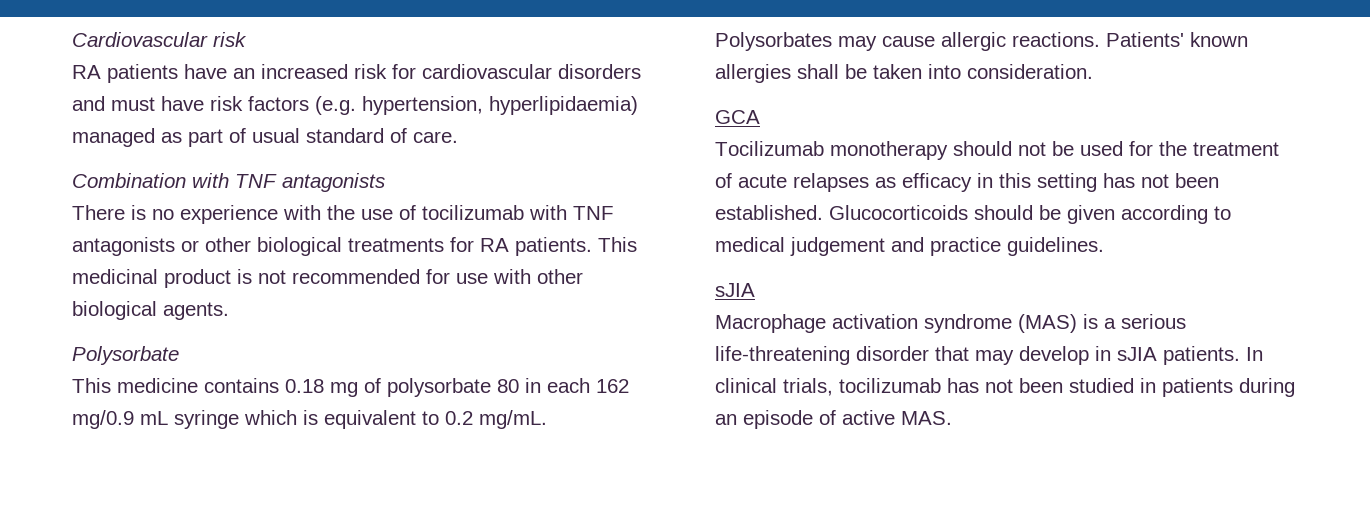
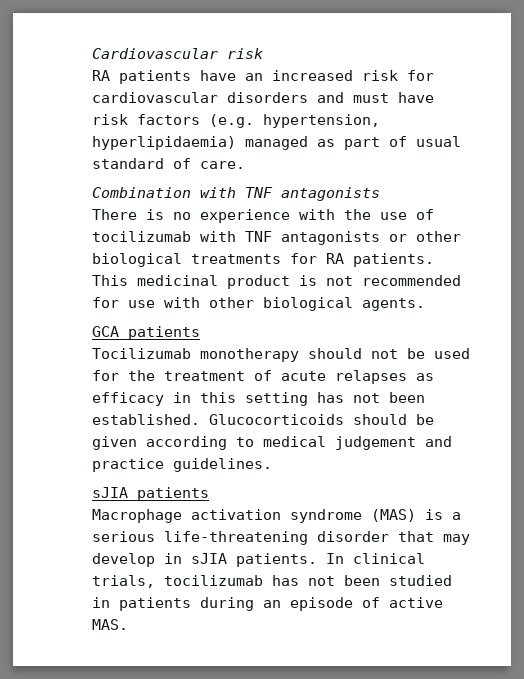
[72,346,179,365] [72,378,629,397] [72,410,547,429] [715,32,1248,51] [715,64,1093,83] // Polysorbate // This medicine contains 0.18 mg of polysorbate 80 in each 162 mg/0.9 mL syringe which is equivalent to 0.2 mg/mL. Polysorbates may cause allergic reactions. Patients' known allergies shall be taken into consideration. -> (425, 304) none
(760, 117) none -> [128,326,200,340] patients
(755, 290) none -> [137,487,209,501] patients

